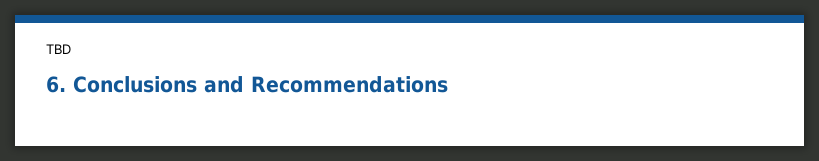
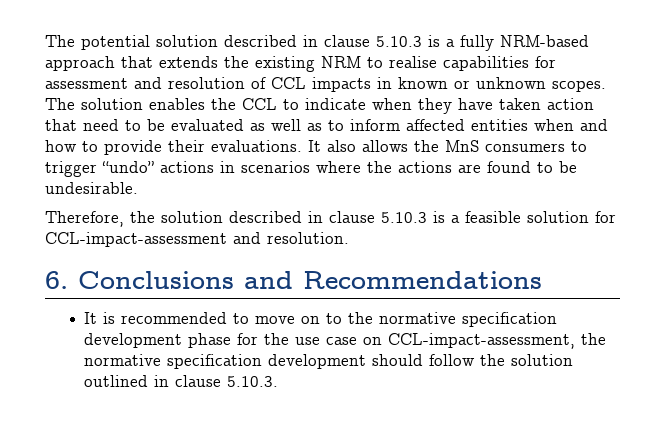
[46,44,71,54] [46,76,448,93] TBD // 6. Conclusions and Recommendations -> [45,35,589,51] [45,56,556,72] [45,77,606,92] [45,98,594,114] [45,119,608,131] [45,140,587,155] [45,161,577,177] [45,182,138,194] [45,211,616,227] [45,232,349,247] [45,271,542,289] [84,312,558,327] [84,333,607,349] [84,354,574,369] [84,375,279,387] The potential solution described in clause 5.10.3 is a fully NRM-based approach that extends the existing NRM to realise capabilities for assessment and resolution of CCL impacts in known or unknown scopes. The solution enables the CCL to indicate when they have taken action that need to be evaluated as well as to inform affected entities when and how to provide their evaluations. It also allows the MnS consumers to trigger “undo” actions in scenarios where the actions are found to be undesirable. // Therefore, the solution described in clause 5.10.3 is a feasible solution for CCL-impact-assessment and resolution. // 6. Conclusions and Recommendations // It is recommended to move on to the normative specification development phase for the use case on CCL-impact-assessment, the normative specification development should follow the solution outlined in clause 5.10.3.

